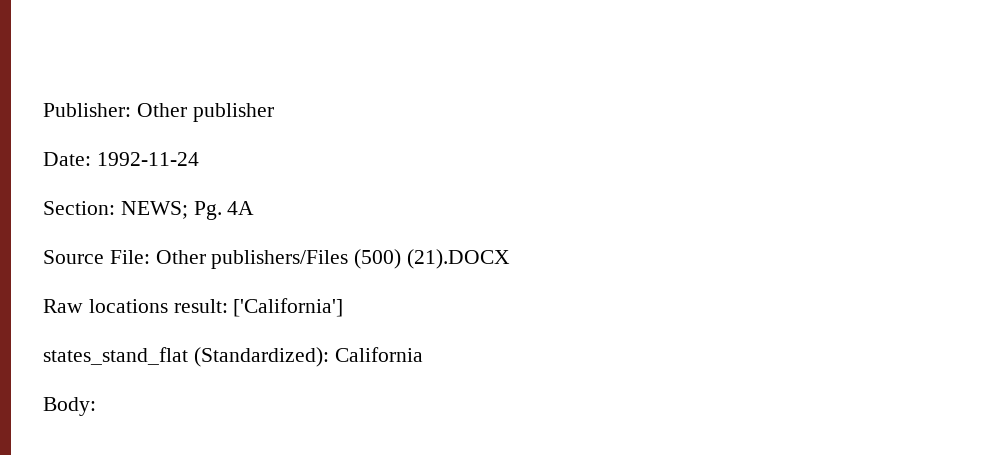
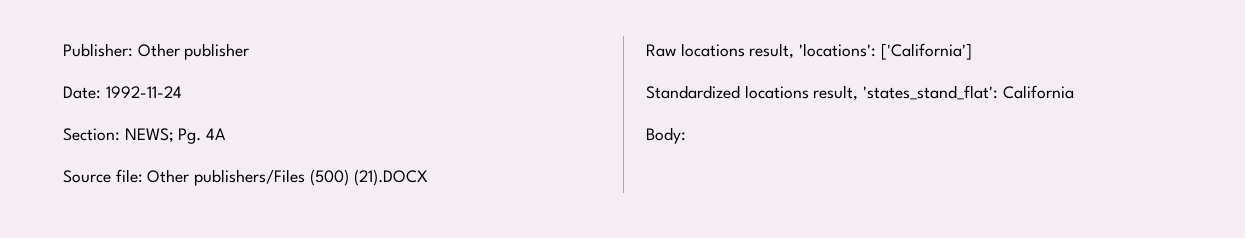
[109,250,150,264] File: -> [115,169,143,183] file:
[173,299,228,313] result: -> [749,43,877,59] result, 'locations':
[43,347,329,367] states_stand_flat (Standardized): -> [646,85,999,101] Standardized locations result, 'states_stand_flat':

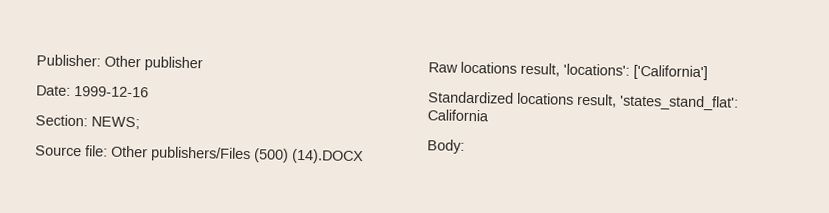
[105,86,182,98] 1992-11-24 -> [74,86,149,98] 1999-12-16
[178,128,227,144] Pg. 4A -> (140, 123) none
[353,169,428,186] (21).DOCX -> [291,148,364,165] (14).DOCX

